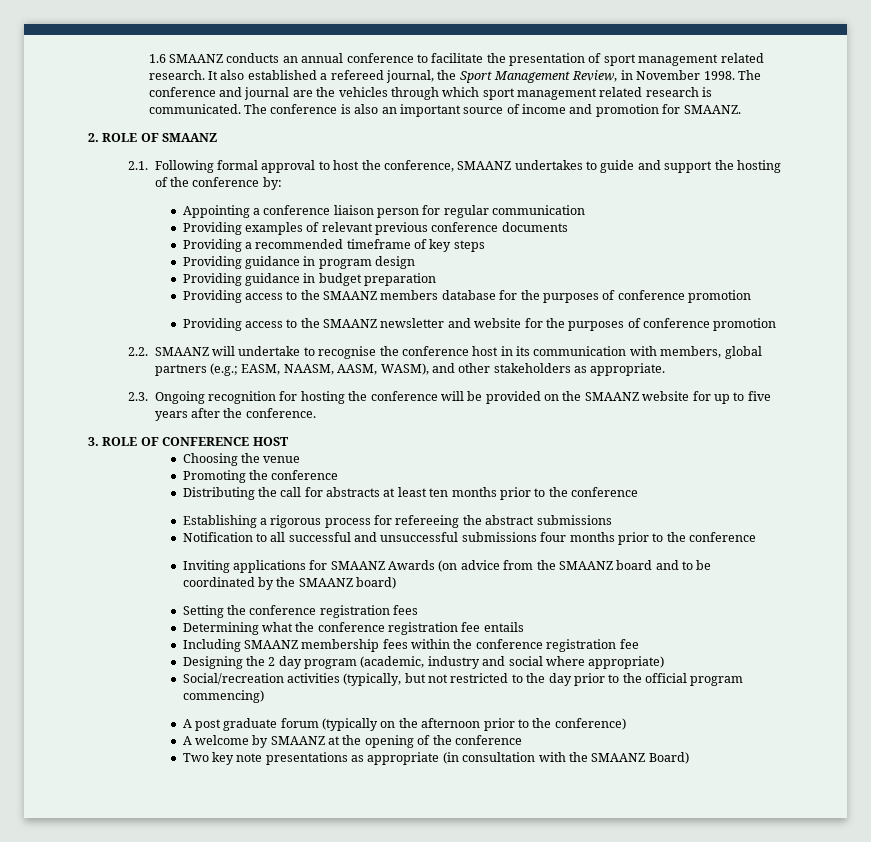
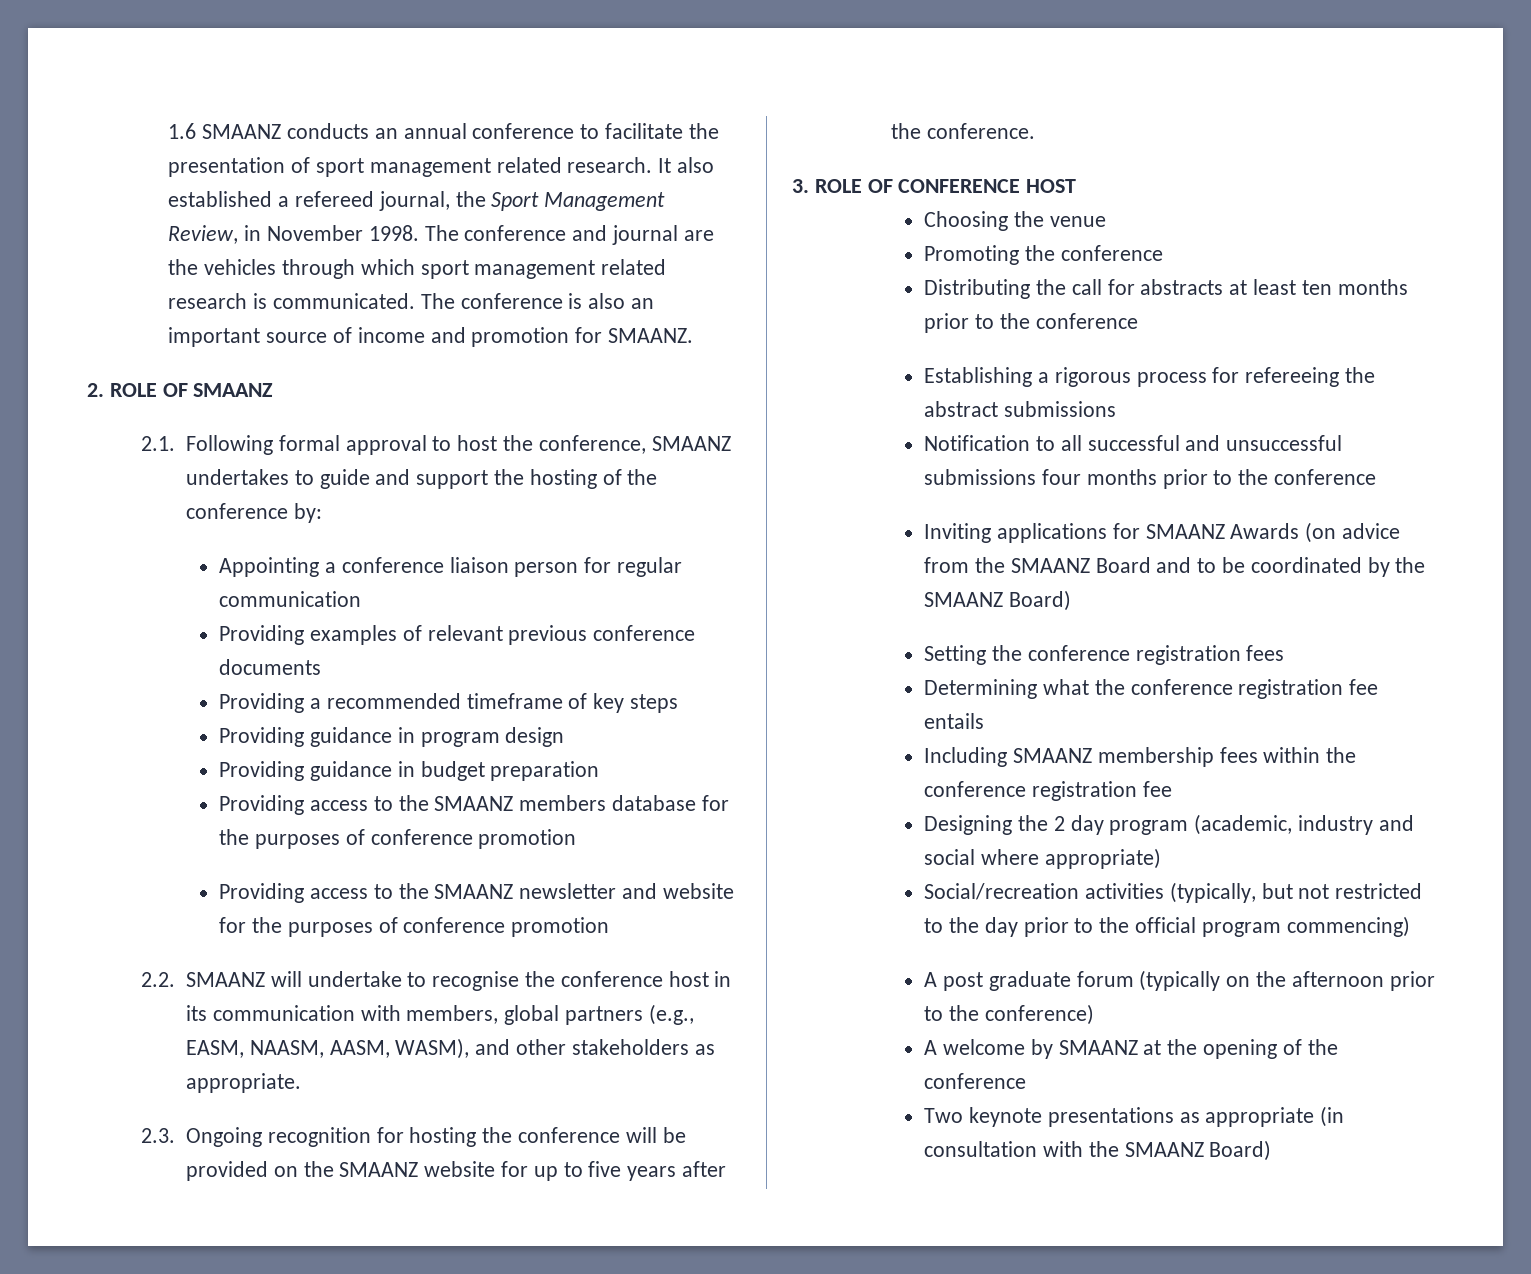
[210,363,239,376] (e.g.; -> [648,1004,694,1025] (e.g.,
[616,560,653,570] board -> [1095,557,1151,573] Board
[356,577,397,589] board) -> [1009,590,1072,611] Board)
[211,752,263,765] key note -> [969,1107,1043,1127] keynote

